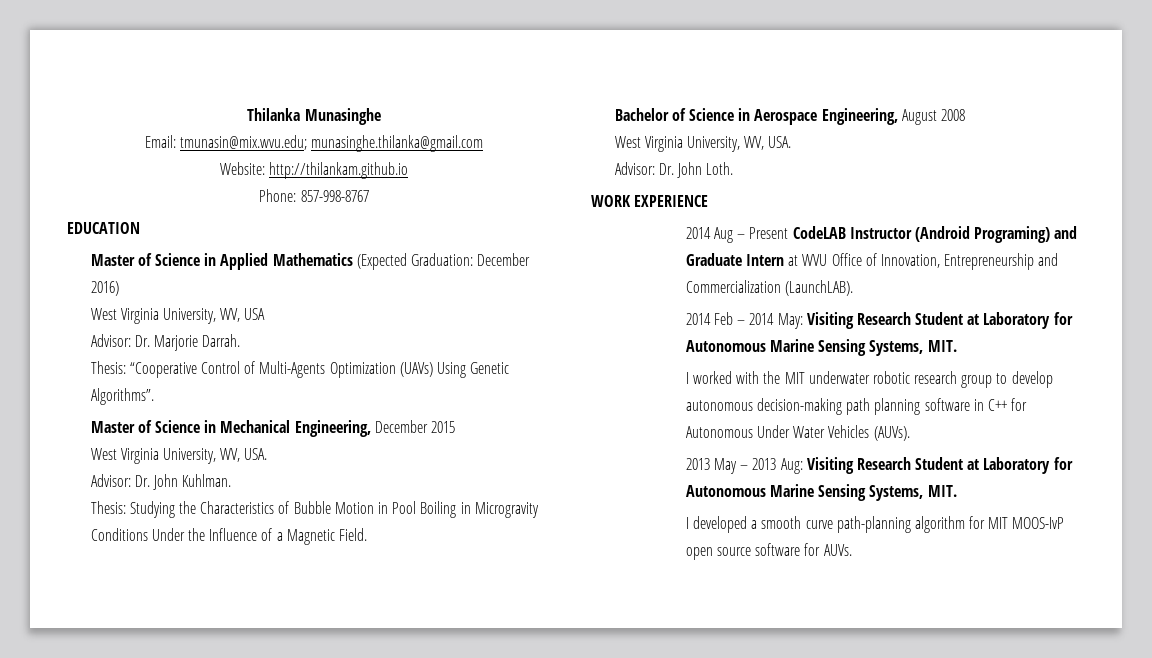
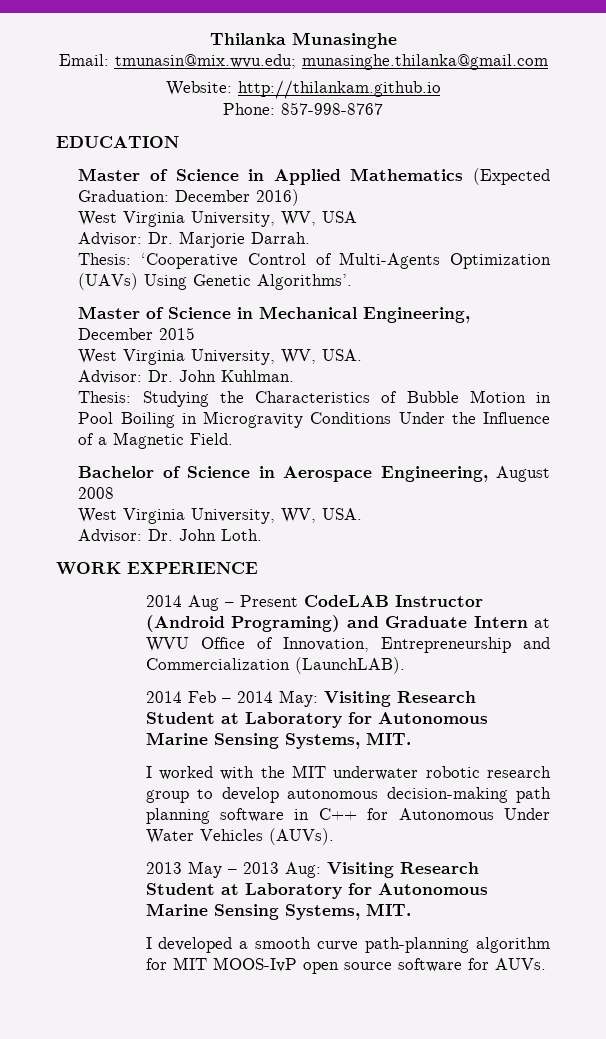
[129,362,197,378] “Cooperative -> [141,253,239,269] ‘Cooperative
[90,388,154,405] Algorithms”. -> [257,274,353,290] Algorithms’.

